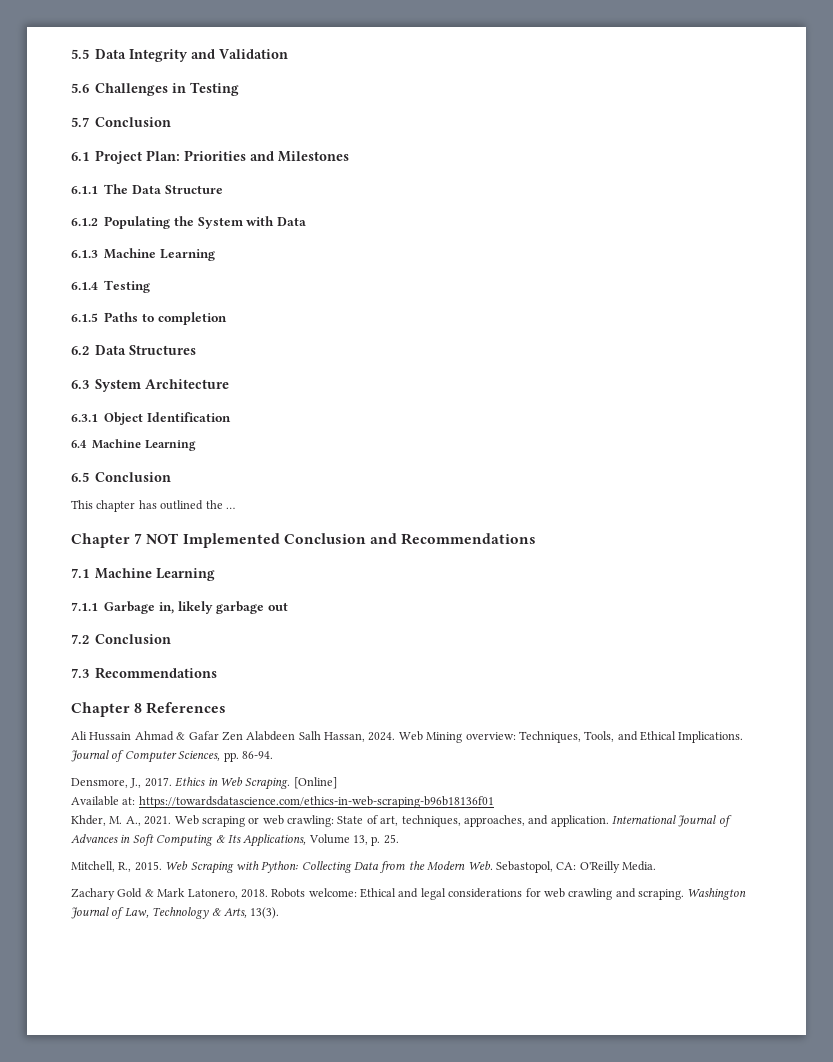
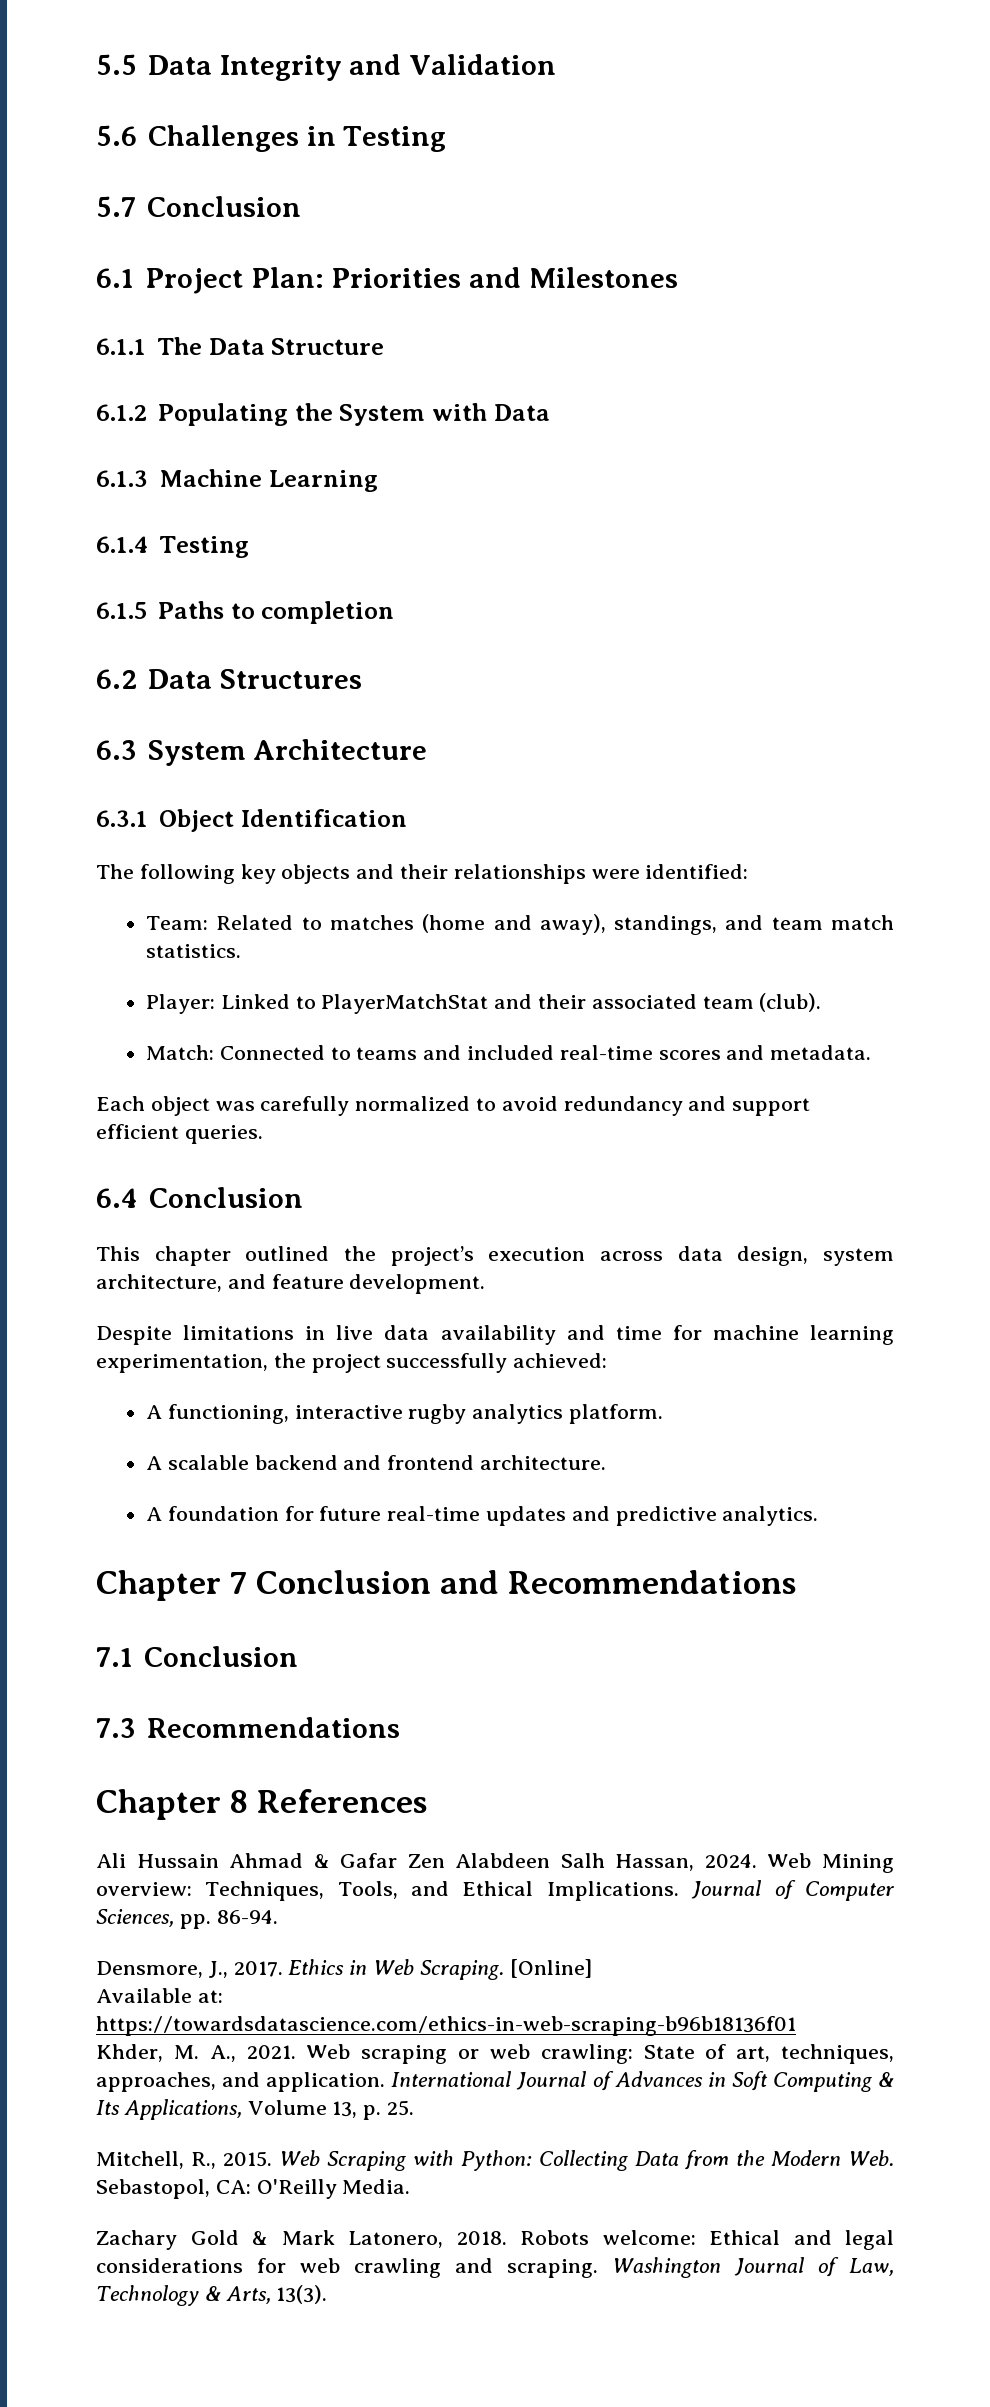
[71,439,196,451] [71,472,89,482] 6.4 Machine Learning // 6.5 -> [96,864,749,884] [146,914,894,935] [146,944,242,958] [146,993,822,1014] [146,1045,872,1060] [96,1096,811,1116] [96,1124,263,1144] [96,1188,138,1208] The following key objects and their relationships were identified: // Team: Related to matches (home and away), standings, and team match statistics. // Player: Linked to PlayerMatchStat and their associated team (club). // Match: Connected to teams and included real-time scores and metadata. // Each object was carefully normalized to avoid redundancy and support efficient queries. // 6.4
[138,500,157,509] has -> (231, 1256) none
[225,507,235,509] … -> [390,1246,894,1266] [96,1274,486,1294] [96,1325,895,1345] [96,1353,608,1373] [146,1404,664,1424] [146,1455,607,1470] [146,1506,819,1526] project’s execution across data design, system architecture, and feature development. // Despite limitations in live data availability and time for machine learning experimentation, the project successfully achieved: // A functioning, interactive rugby analytics platform. // A scalable backend and frontend architecture. // A foundation for future real-time updates and predictive analytics.
[146,533,280,548] NOT Implemented -> (248, 1583) none
[95,568,216,581] [71,601,288,614] [71,634,89,644] Machine Learning // 7.1.1 Garbage in, likely garbage out // 7.2 -> (133, 1657) none

